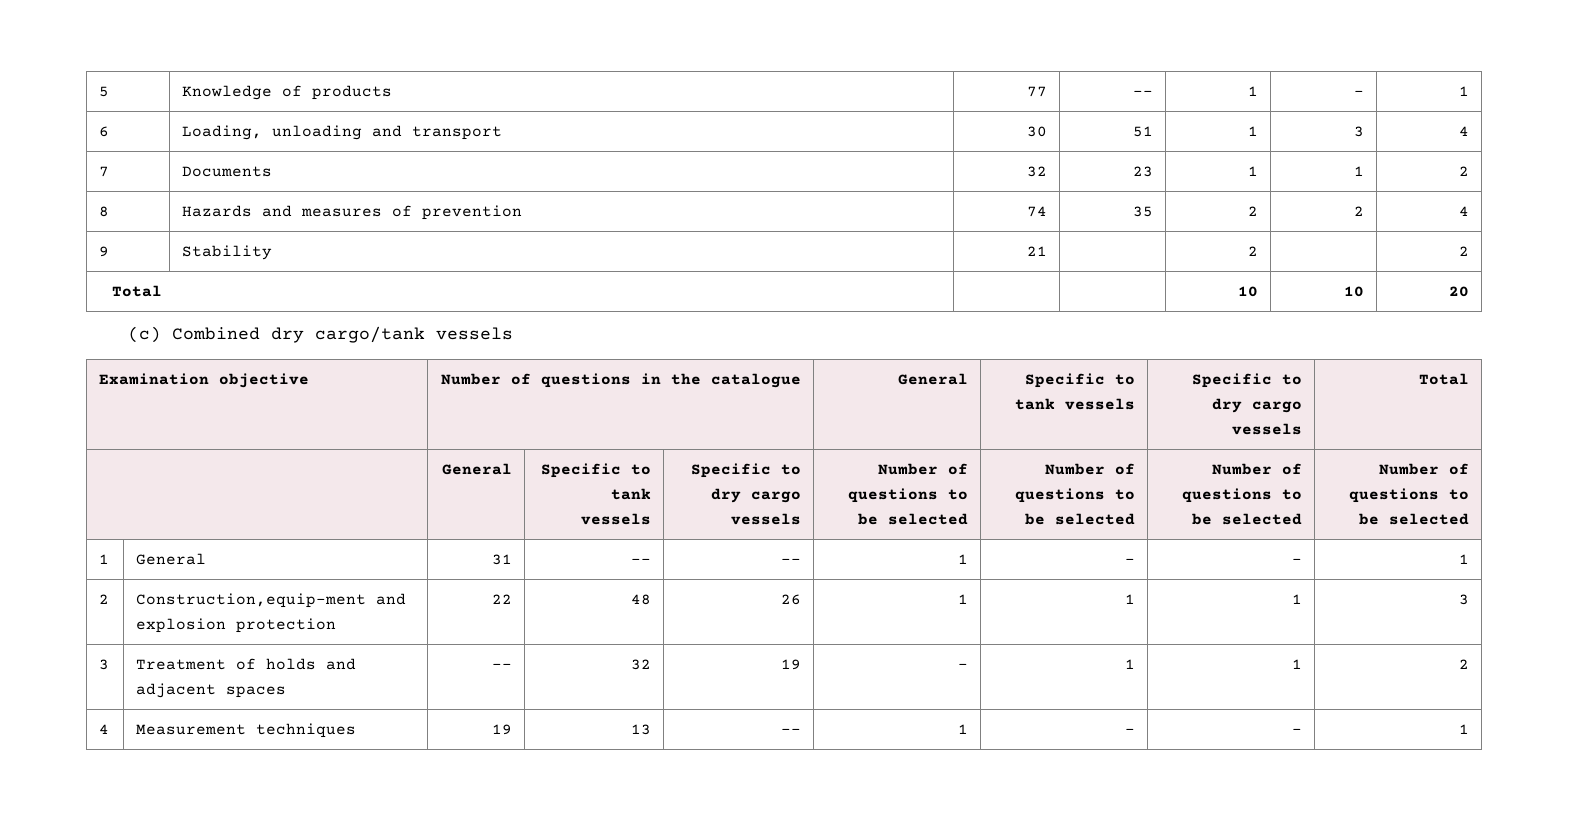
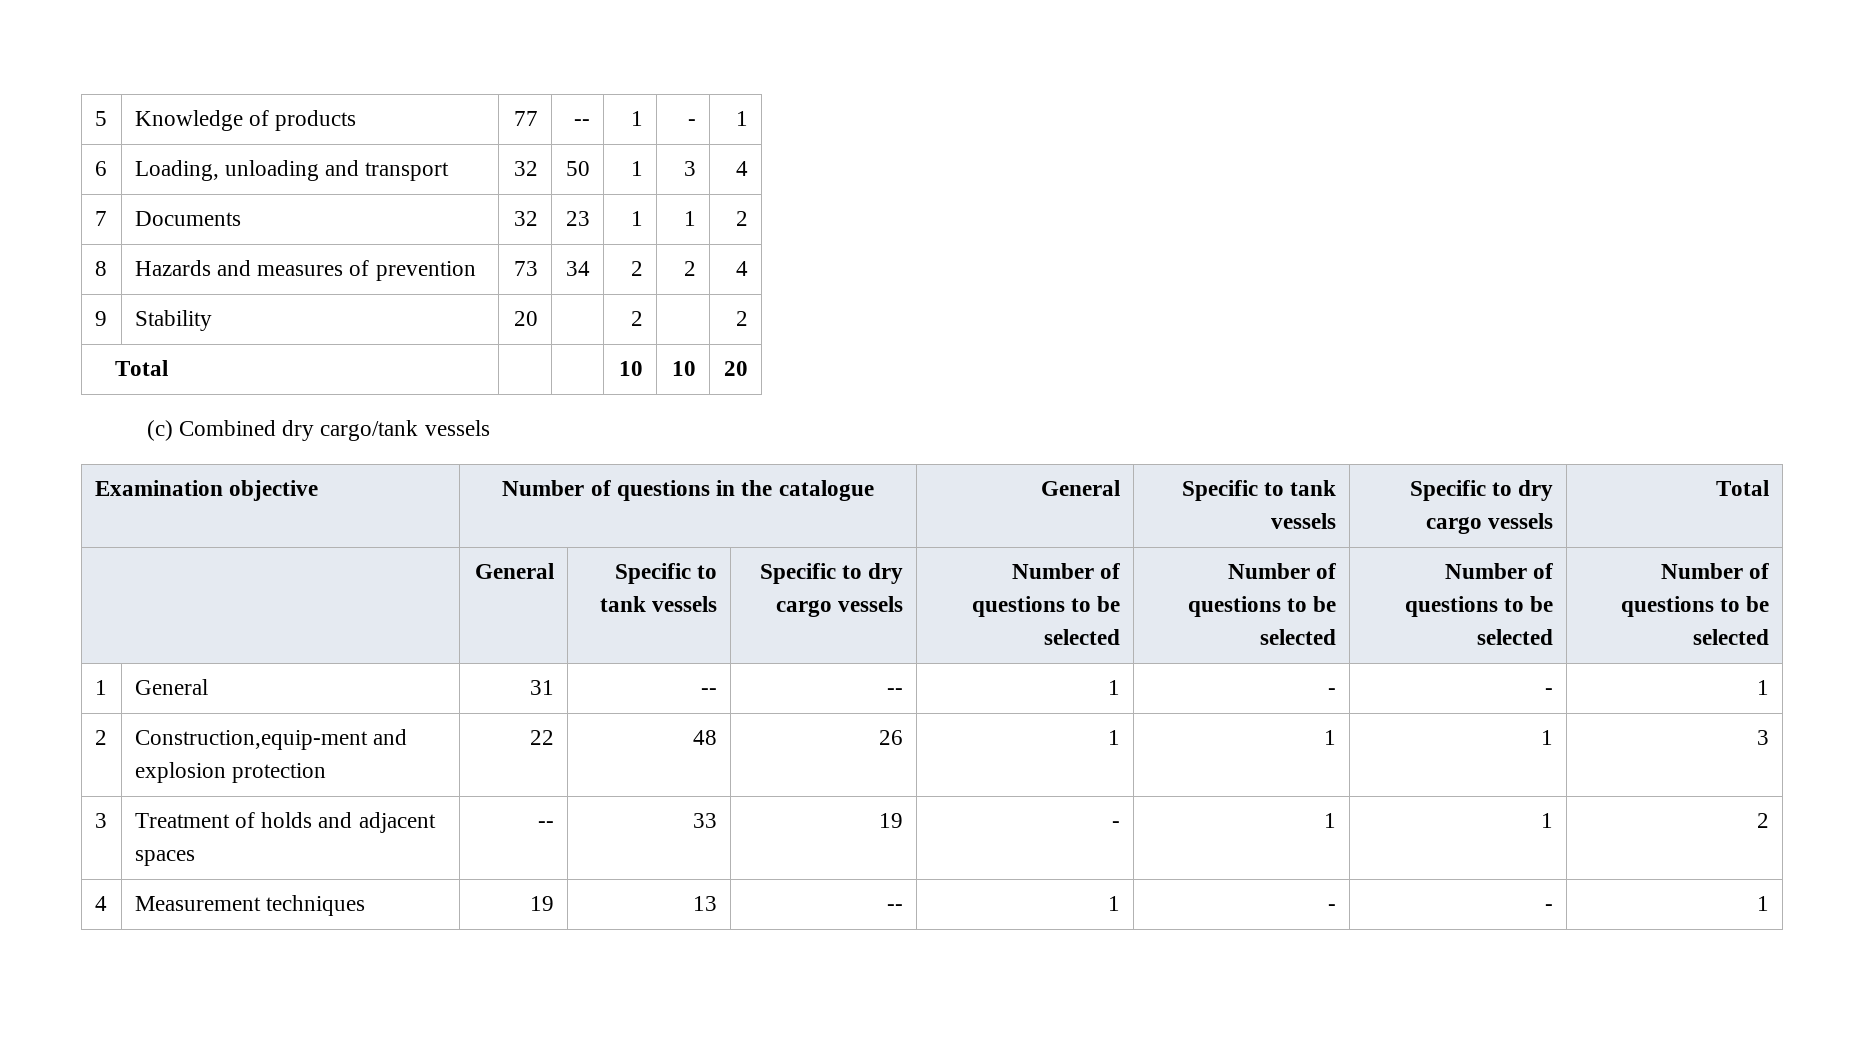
[1026,126,1047,137] [1132,126,1153,137] 30 | 51 -> [514,161,539,176] [566,161,591,176] 32 | 50
[1026,206,1047,217] [1132,206,1153,217] 74 | 35 -> [514,261,539,276] [566,261,591,276] 73 | 34
[1026,246,1047,256] 21 -> [514,311,539,326] 20
[630,659,651,670] 32 -> [693,813,718,828] 33

